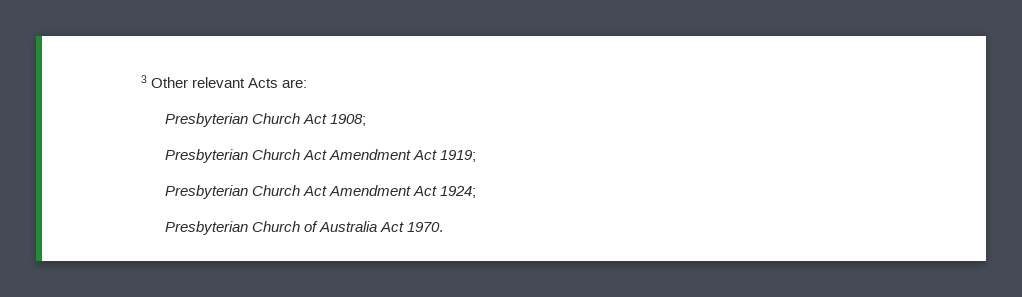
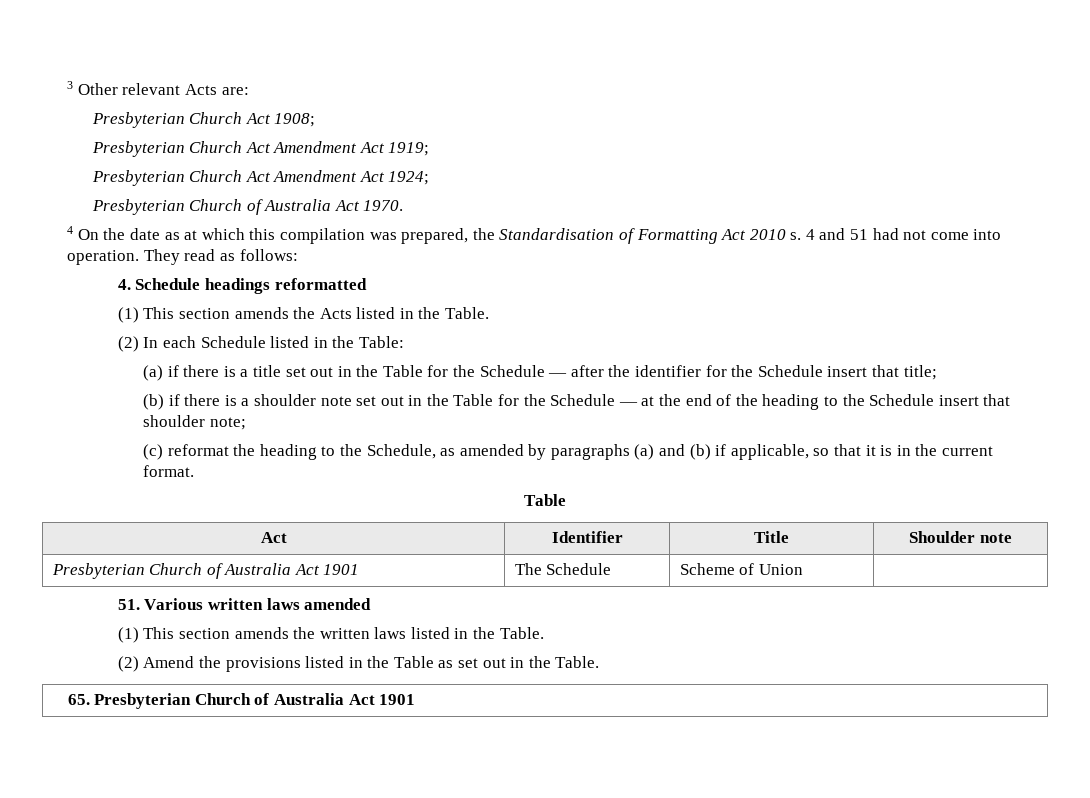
(443, 227) none -> [67,226,1002,244] [67,249,298,265] [117,278,367,294] [117,307,490,323] [117,336,404,352] [142,365,937,381] [142,394,1011,410] [142,415,246,430] [142,444,993,460] [142,465,194,477] [524,494,566,506] [260,532,287,543] [551,531,623,543] [753,531,789,543] [909,531,1012,543] [51,563,360,579] [514,563,612,575] [679,563,803,575] [117,598,372,610] [117,627,544,643] [117,656,600,672] [67,693,416,709] // 4 On the date as at which this compilation was prepared, the Standardisation of Formatting Act 2010 s. 4 and 51 had not come into operation. They read as follows: // 4. Schedule headings reformatted // (1) This section amends the Acts listed in the Table. // (2) In each Schedule listed in the Table: // (a) if there is a title set out in the Table for the Schedule — after the identifier for the Schedule insert that title; // (b) if there is a shoulder note set out in the Table for the Schedule — at the end of the heading to the Schedule insert that shoulder note; // (c) reformat the heading to the Schedule, as amended by paragraphs (a) and (b) if applicable, so that it is in the current format. // Table // Act | Identifier | Title | Shoulder note // Presbyterian Church of Australia Act 1901 | The Schedule | Scheme of Union | // 51. Various written laws amended // (1) This section amends the written laws listed in the Table. // (2) Amend the provisions listed in the Table as set out in the Table. // 65. Presbyterian Church of Australia Act 1901

